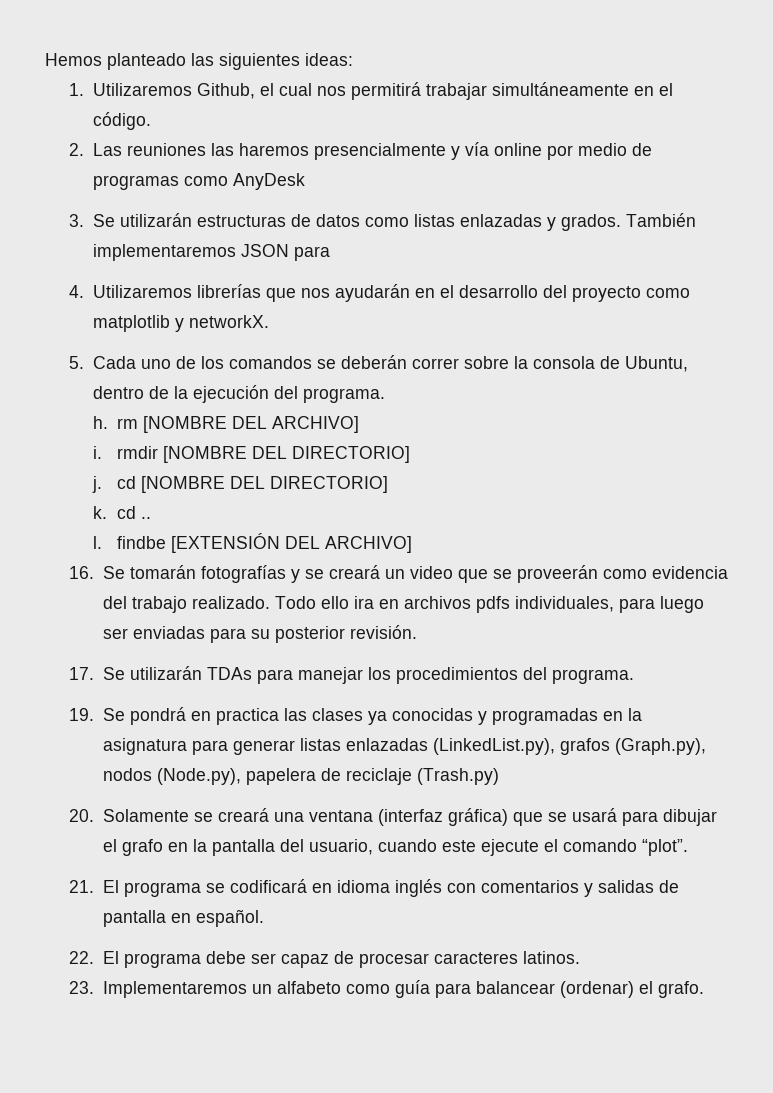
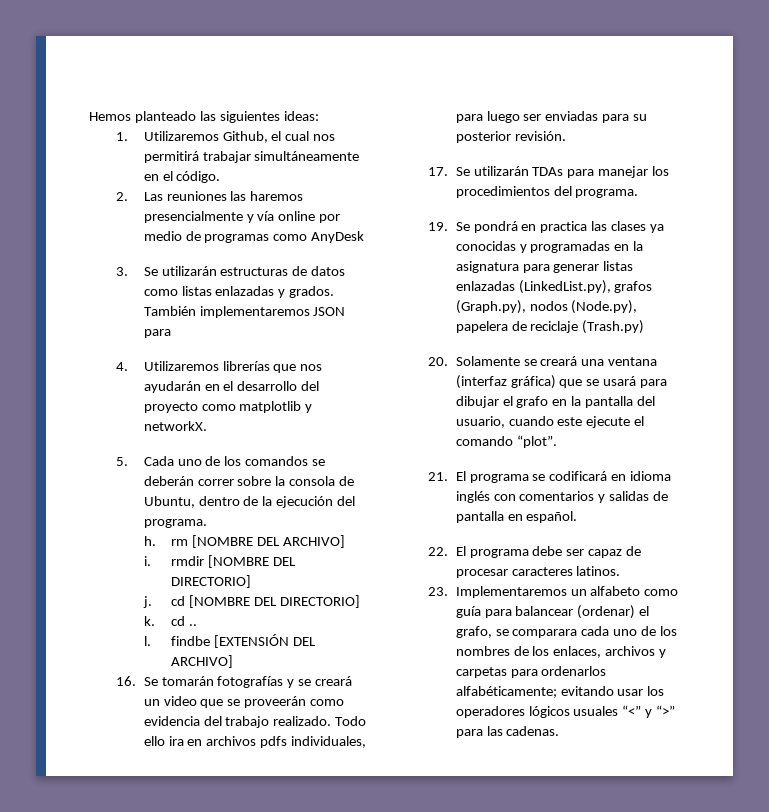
[657,981,704,998] grafo. -> [455,626,678,638] [455,646,667,658] [455,666,607,678] [455,686,665,698] [455,705,676,718] [455,726,560,738] grafo, se comparara cada uno de los nombres de los enlaces, archivos y carpetas para ordenarlos alfabéticamente; evitando usar los operadores lógicos usuales “<” y “>” para las cadenas.

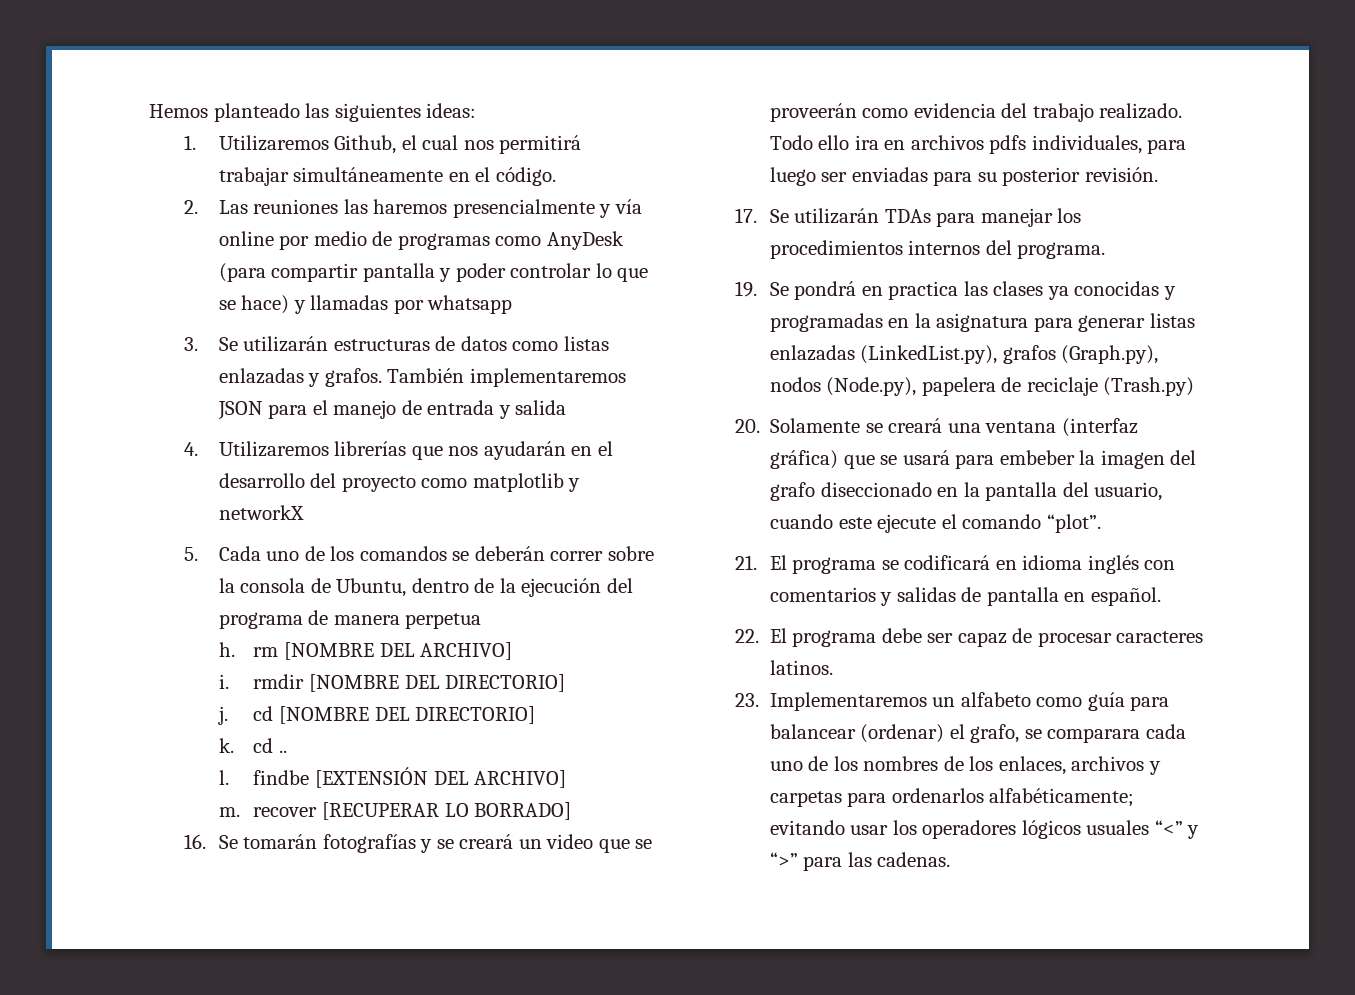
(365, 237) none -> [218,263,649,282] [218,295,513,314] (para compartir pantalla y poder controlar lo que se hace) y llamadas por whatsapp
[289,286,335,298] grados. -> [324,368,382,387] grafos.
(171, 333) none -> [312,400,567,419] el manejo de entrada y salida
[143,421,207,431] networkX. -> [218,505,304,520] networkX
[143,519,207,528] programa. -> [218,610,482,629] programa de manera perpetua
(233, 661) none -> [218,802,572,820] // m. recover [RECUPERAR LO BORRADO]
(550, 192) none -> [908,240,981,255] internos
[455,396,549,408] dibujar el grafo -> [999,450,1197,469] [770,482,932,501] embeber la imagen del grafo diseccionado

